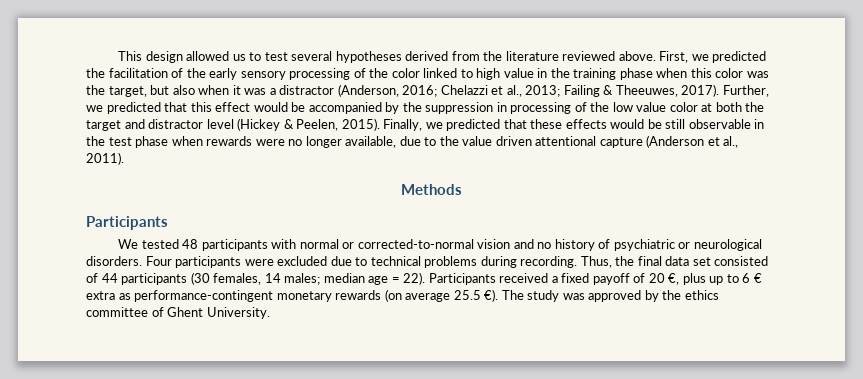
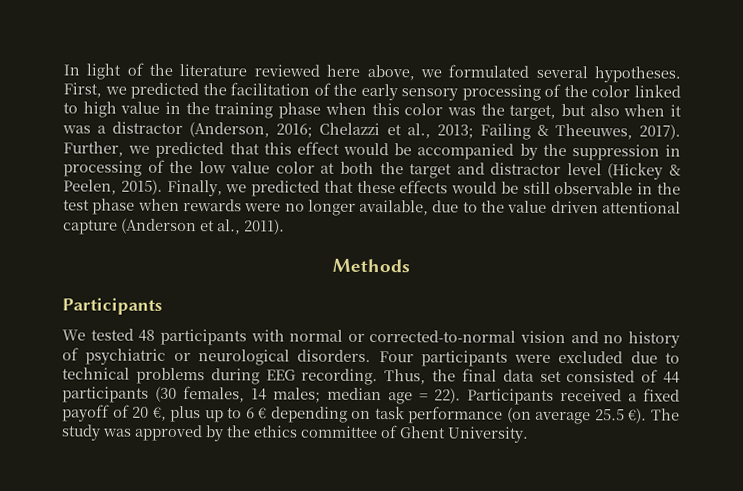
[118,51,656,63] This design allowed us to test several hypotheses derived from the literature reviewed above. -> [63,62,682,83] In light of the literature reviewed here above, we formulated several hypotheses.
(517, 262) none -> [265,369,296,381] EEG
[86,290,382,302] extra as performance-contingent monetary rewards -> [270,406,504,424] depending on task performance

